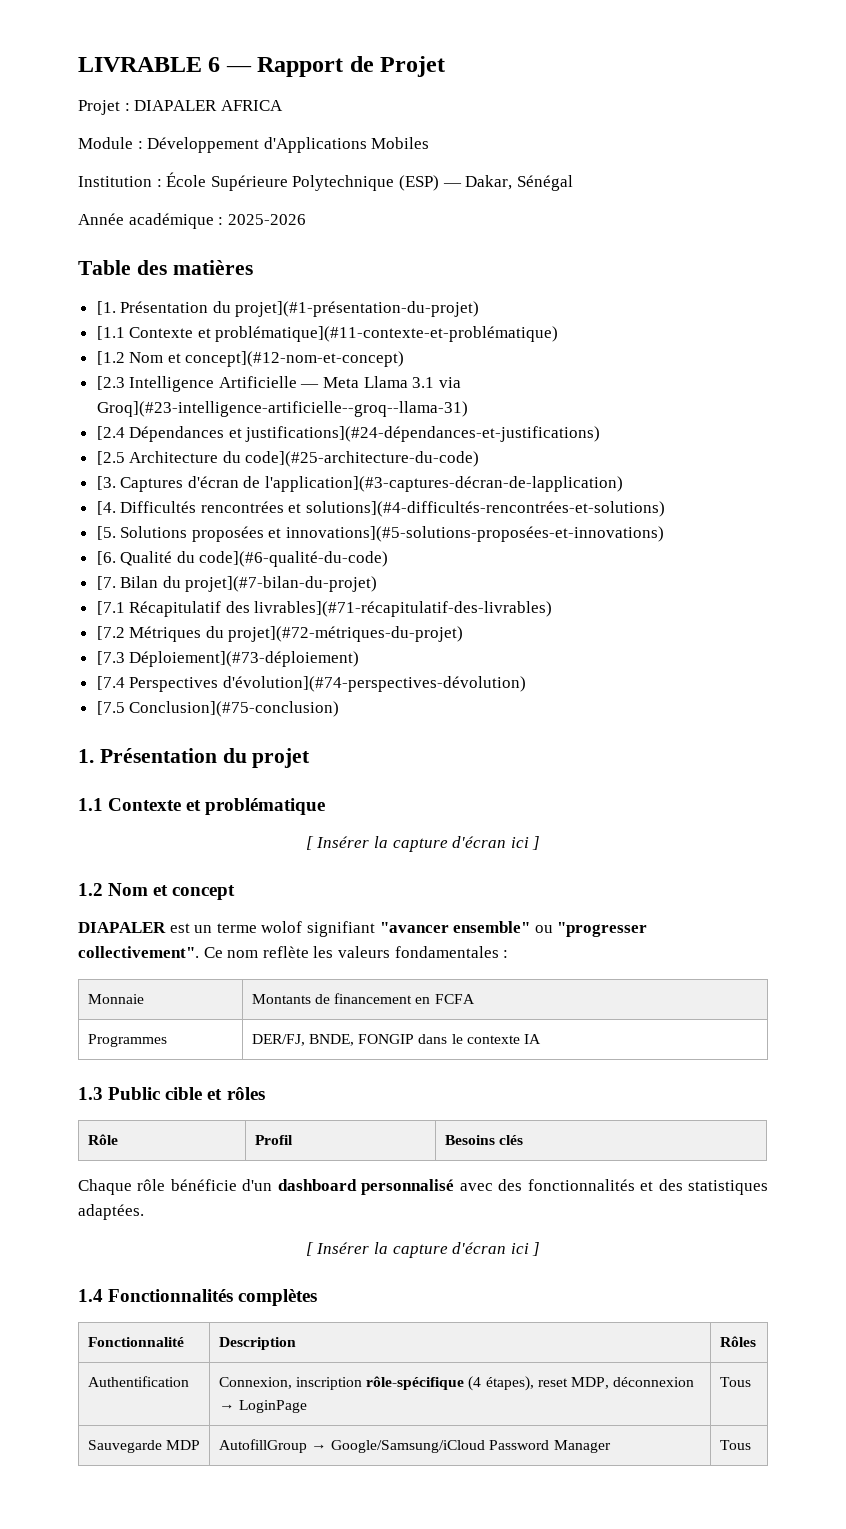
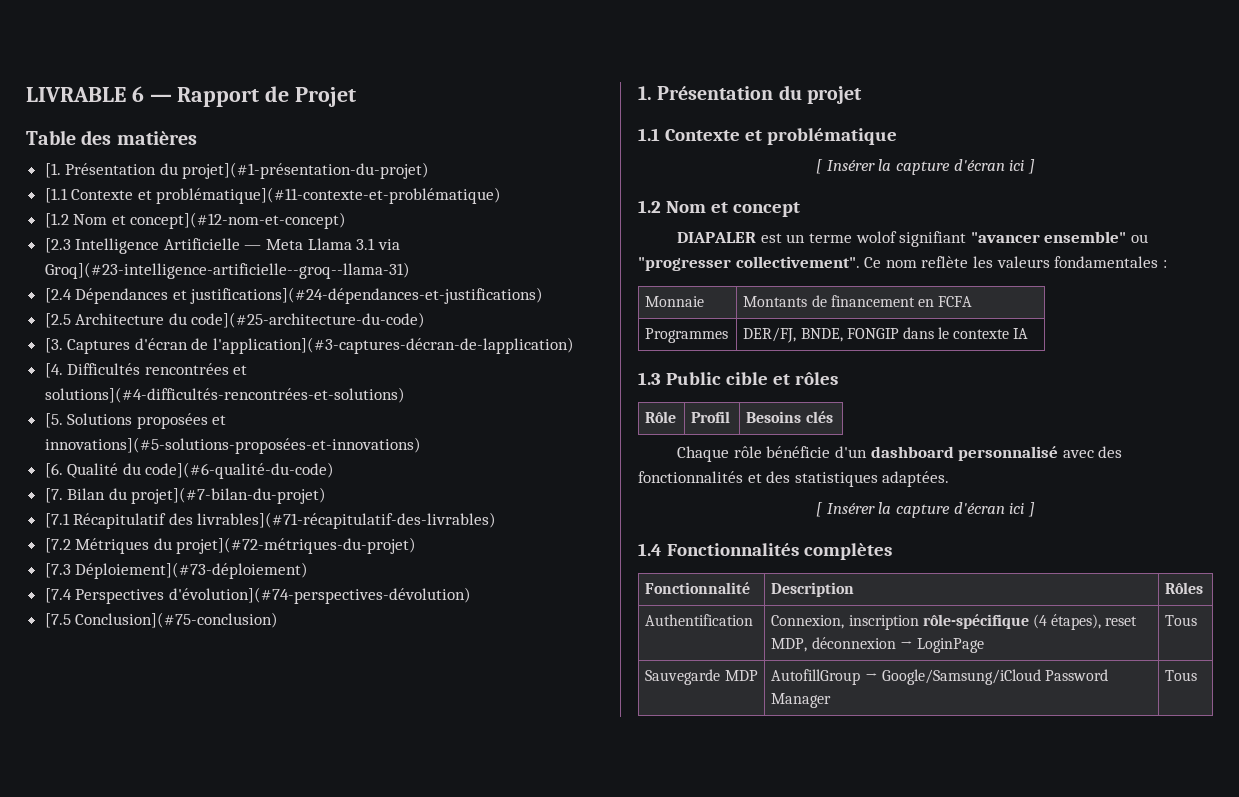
[78,100,283,115] [78,137,430,153] [78,172,573,191] [78,213,306,229] // Projet : DIAPALER AFRICA // Module : Développement d'Applications Mobiles // Institution : École Supérieure Polytechnique (ESP) — Dakar, Sénégal // Année académique : 2025-2026 -> (357, 97) none

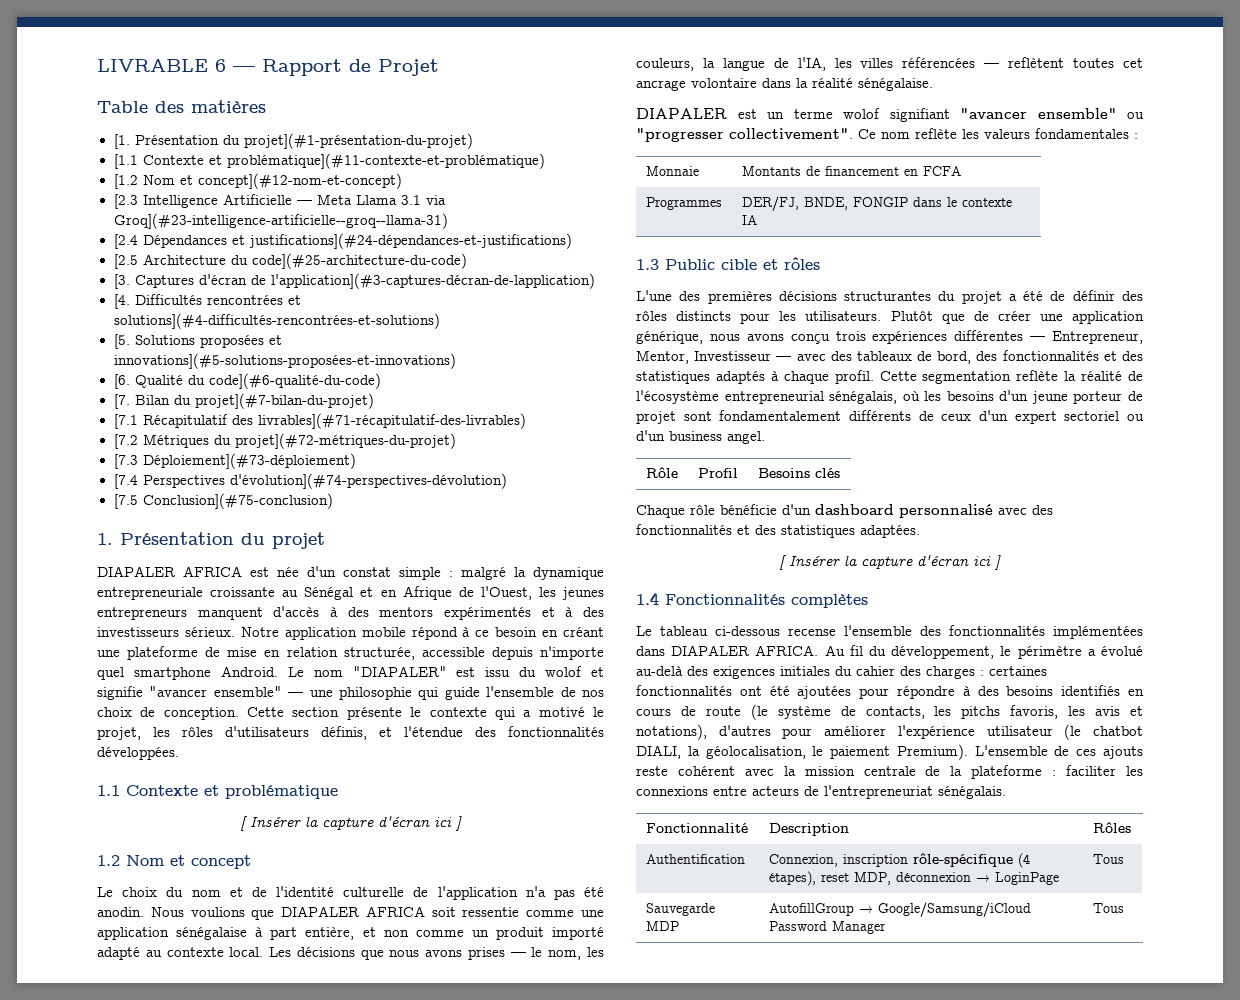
(863, 95) none -> [97,566,604,580] [97,586,605,600] [97,606,604,620] [97,627,604,640] [97,646,604,660] [97,666,604,680] [97,686,604,700] [97,707,605,720] [97,726,604,740] [97,747,179,760] // DIAPALER AFRICA est née d'un constat simple : malgré la dynamique entrepreneuriale croissante au Sénégal et en Afrique de l'Ouest, les jeunes entrepreneurs manquent d'accès à des mentors expérimentés et à des investisseurs sérieux. Notre application mobile répond à ce besoin en créant une plateforme de mise en relation structurée, accessible depuis n'importe quel smartphone Android. Le nom "DIAPALER" est issu du wolof et signifie "avancer ensemble" — une philosophie qui guide l'ensemble de nos choix de conception. Cette section présente le contexte qui a motivé le projet, les rôles d'utilisateurs définis, et l'étendue des fonctionnalités développées.
(800, 209) none -> [97,886,604,900] [97,906,604,920] [97,927,605,940] [97,947,604,960] [636,57,1143,71] [636,78,933,91] // Le choix du nom et de l'identité culturelle de l'application n'a pas été anodin. Nous voulions que DIAPALER AFRICA soit ressentie comme une application sénégalaise à part entière, et non comme un produit importé adapté au contexte local. Les décisions que nous avons prises — le nom, les couleurs, la langue de l'IA, les villes référencées — reflètent toutes cet ancrage volontaire dans la réalité sénégalaise.
(838, 378) none -> [636,290,1143,304] [636,310,1144,324] [636,330,1143,344] [636,350,1143,364] [636,370,1143,384] [636,390,1143,404] [636,410,1144,424] [636,430,765,444] // L'une des premières décisions structurantes du projet a été de définir des rôles distincts pour les utilisateurs. Plutôt que de créer une application générique, nous avons conçu trois expériences différentes — Entrepreneur, Mentor, Investisseur — avec des tableaux de bord, des fonctionnalités et des statistiques adaptés à chaque profil. Cette segmentation reflète la réalité de l'écosystème entrepreneurial sénégalais, où les besoins d'un jeune porteur de projet sont fondamentalement différents de ceux d'un expert sectoriel ou d'un business angel.
(892, 551) none -> [636,625,1143,639] [636,645,1143,659] [636,666,1047,679] [636,685,1144,699] [636,704,1143,720] [636,724,1143,740] [636,744,1143,760] [636,765,1143,779] [636,785,1006,799] // Le tableau ci-dessous recense l'ensemble des fonctionnalités implémentées dans DIAPALER AFRICA. Au fil du développement, le périmètre a évolué au-delà des exigences initiales du cahier des charges : certaines fonctionnalités ont été ajoutées pour répondre à des besoins identifiés en cours de route (le système de contacts, les pitchs favoris, les avis et notations), d'autres pour améliorer l'expérience utilisateur (le chatbot DIALI, la géolocalisation, le paiement Premium). L'ensemble de ces ajouts reste cohérent avec la mission centrale de la plateforme : faciliter les connexions entre acteurs de l'entrepreneuriat sénégalais.

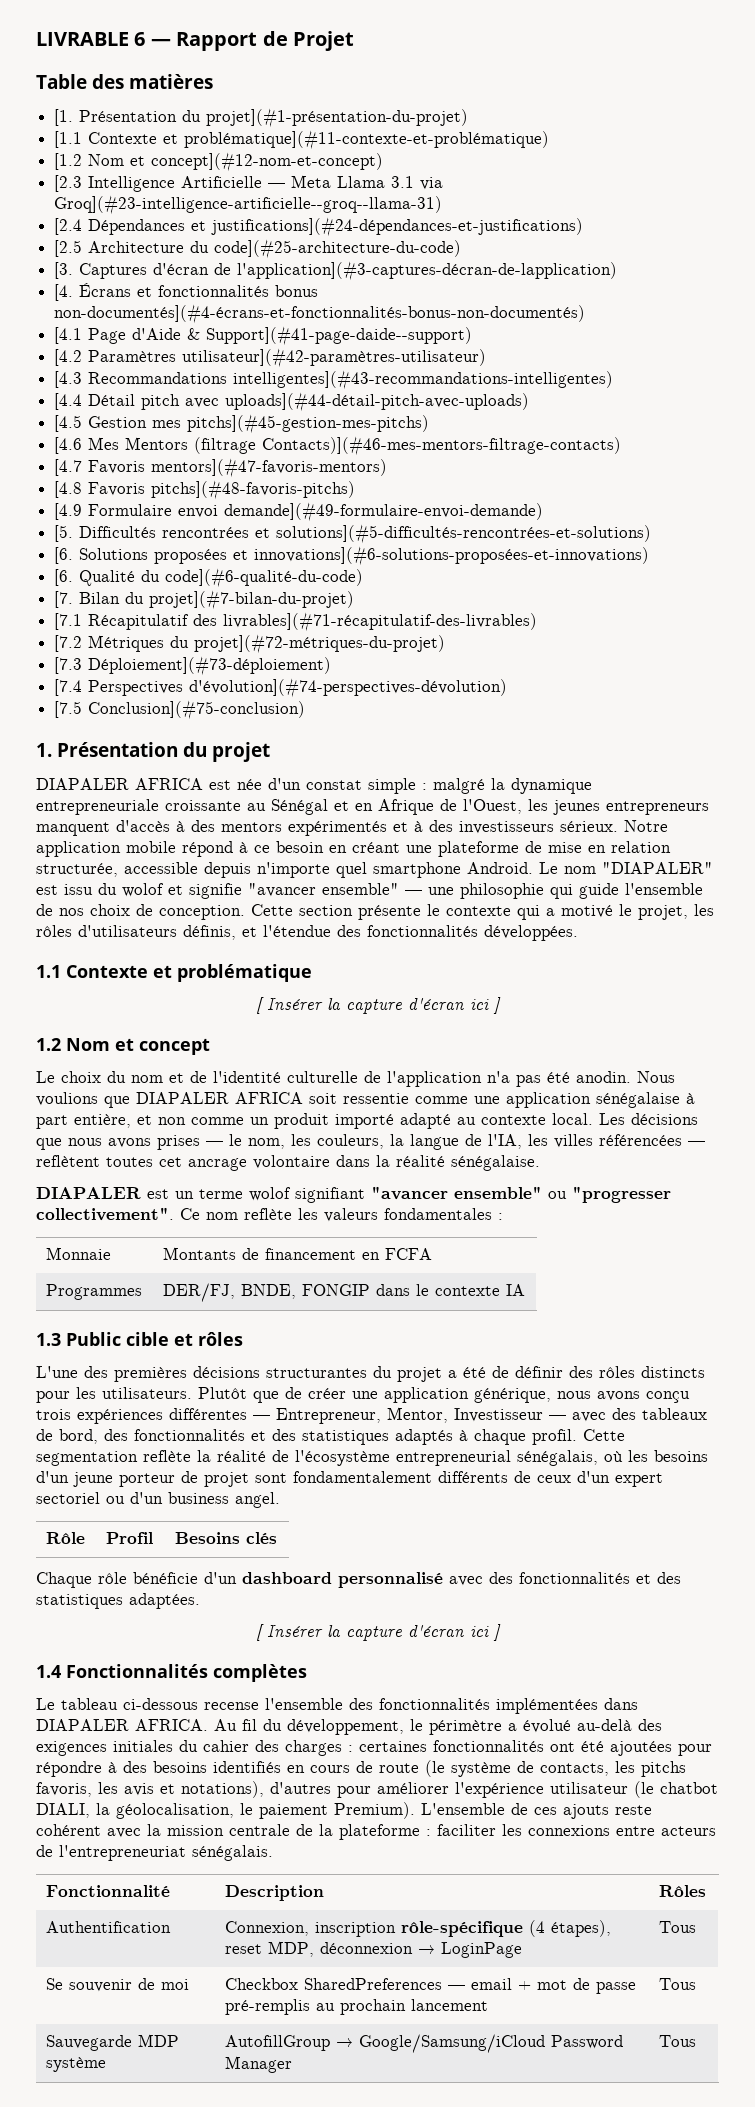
(130, 301) none -> [79,283,319,297] [54,304,586,324] [54,326,473,346] [54,348,487,368] [54,370,614,390] [54,392,530,412] [54,414,430,434] [54,436,622,456] [54,458,388,478] [54,480,356,500] [54,502,544,522] [54,525,74,542] Écrans et fonctionnalités bonus non-documentés](#4-écrans-et-fonctionnalités-bonus-non-documentés) // [4.1 Page d'Aide & Support](#41-page-daide--support) // [4.2 Paramètres utilisateur](#42-paramètres-utilisateur) // [4.3 Recommandations intelligentes](#43-recommandations-intelligentes) // [4.4 Détail pitch avec uploads](#44-détail-pitch-avec-uploads) // [4.5 Gestion mes pitchs](#45-gestion-mes-pitchs) // [4.6 Mes Mentors (filtrage Contacts)](#46-mes-mentors-filtrage-contacts) // [4.7 Favoris mentors](#47-favoris-mentors) // [4.8 Favoris pitchs](#48-favoris-pitchs) // [4.9 Formulaire envoi demande](#49-formulaire-envoi-demande) // [5.
[113,313,440,329] [113,334,130,349] solutions](#4-difficultés-rencontrées-et-solutions) // [5. -> [276,524,652,544] [54,547,74,564] solutions](#5-difficultés-rencontrées-et-solutions) // [6.
[113,353,456,369] innovations](#5-solutions-proposées-et-innovations) -> [254,546,650,566] innovations](#6-solutions-proposées-et-innovations)
(1124, 859) none -> [46,1978,190,1992] [225,1978,637,1994] [225,1999,489,2015] [659,1978,697,1990] // Se souvenir de moi | Checkbox SharedPreferences — email + mot de passe pré-remplis au prochain lancement | Tous
(679, 926) none -> [46,2057,107,2072] système

